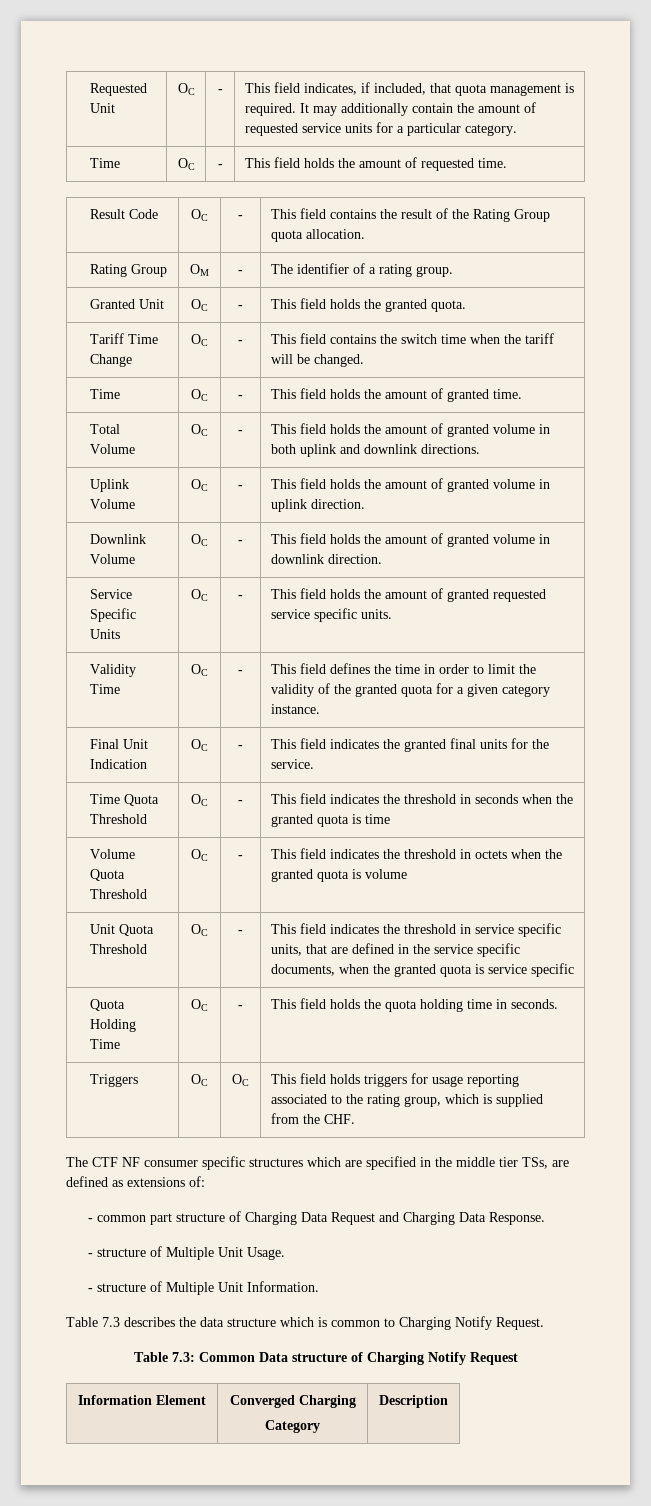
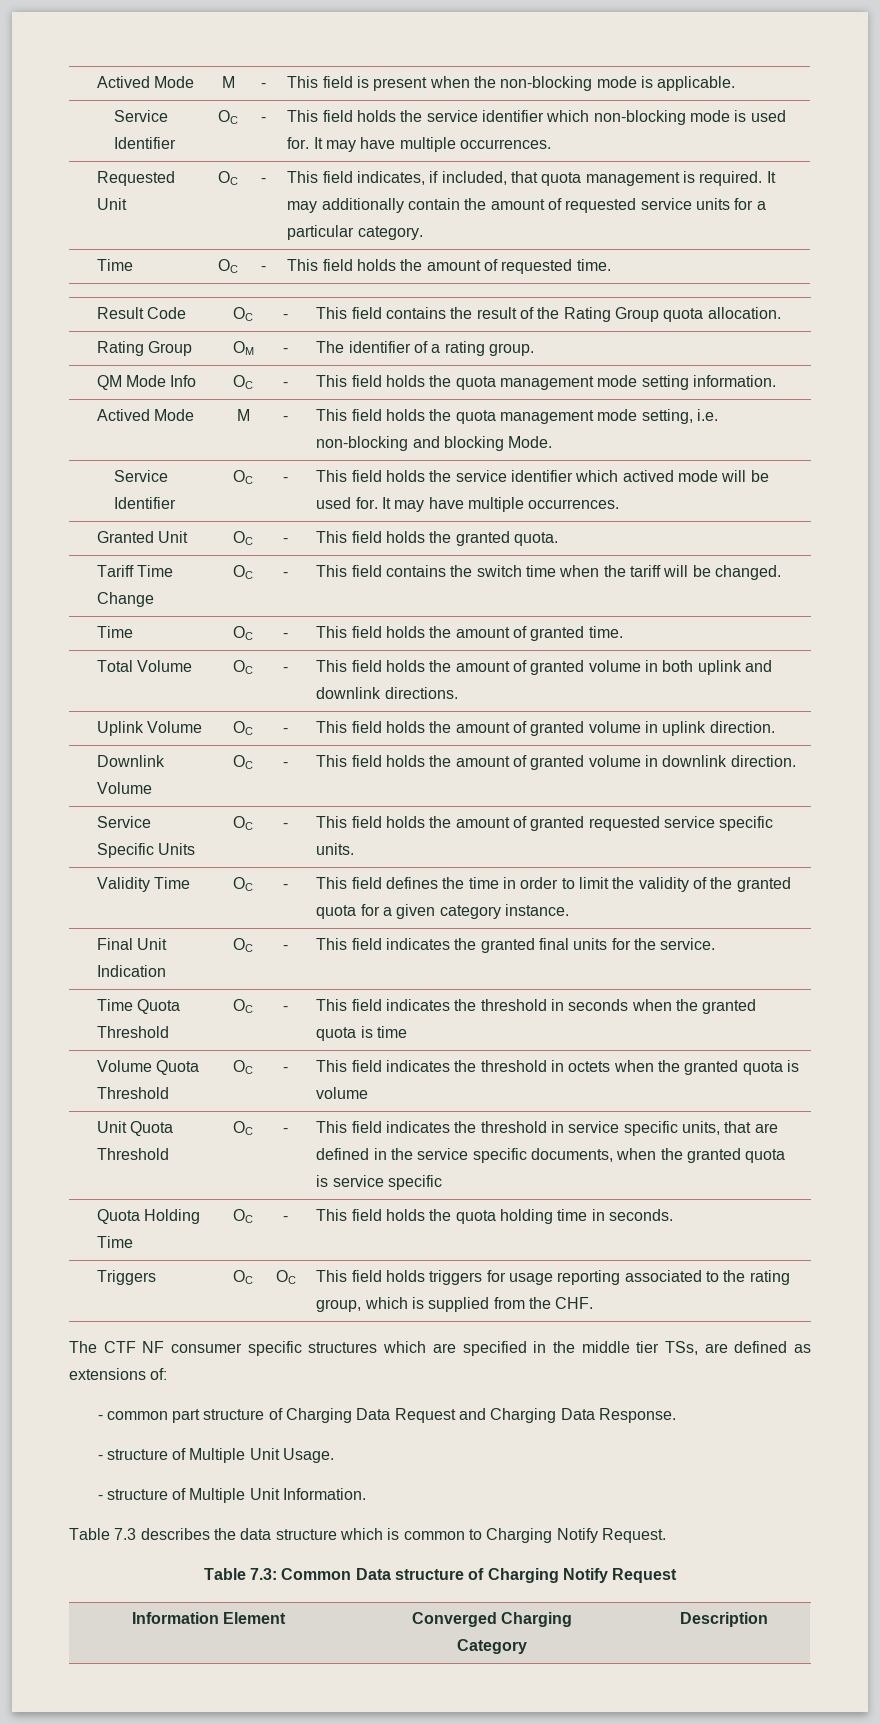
(90, 89) none -> [96,76,194,88] [221,76,235,88] [260,83,266,88] [287,76,736,91] [113,110,168,122] [113,137,176,149] [218,110,238,124] [260,117,266,122] [287,110,786,125] [287,137,552,152] Actived Mode | M | - | This field is present when the non-blocking mode is applicable. // Service Identifier | OC | - | This field holds the service identifier which non-blocking mode is used for. It may have multiple occurrences. //
(453, 271) none -> [96,375,197,390] [233,375,253,389] [283,382,288,387] [316,375,776,390] [96,409,194,421] [236,409,250,421] [283,416,288,421] [316,409,718,424] [316,436,553,451] [113,470,168,482] [113,497,176,509] [233,470,253,484] [283,477,288,482] [316,470,769,482] [316,497,620,512] // QM Mode Info | OC | - | This field holds the quota management mode setting information. // Actived Mode | M | - | This field holds the quota management mode setting, i.e. non-blocking and blocking Mode. // Service Identifier | OC | - | This field holds the service identifier which actived mode will be used for. It may have multiple occurrences.

